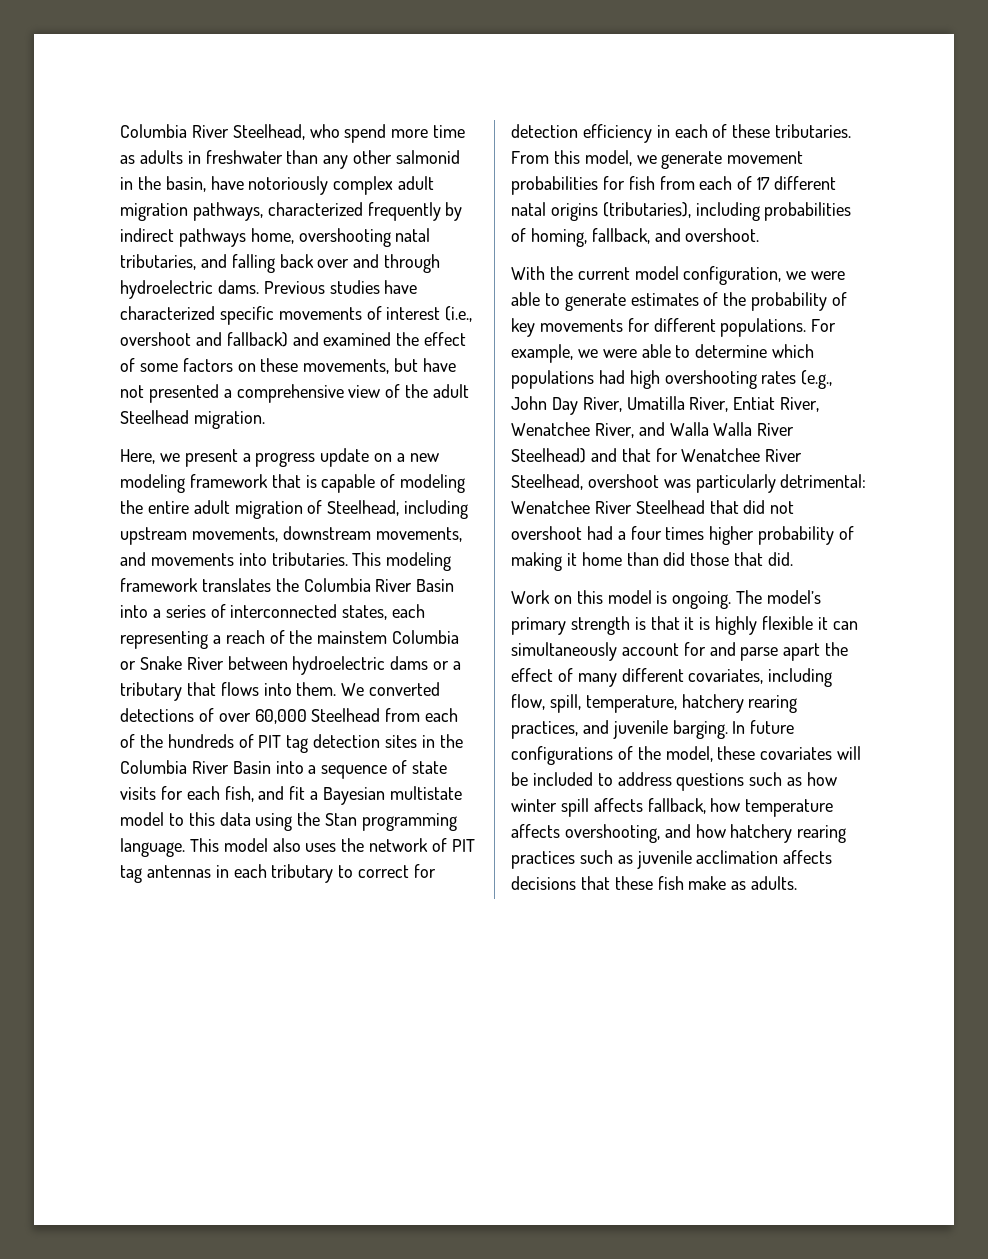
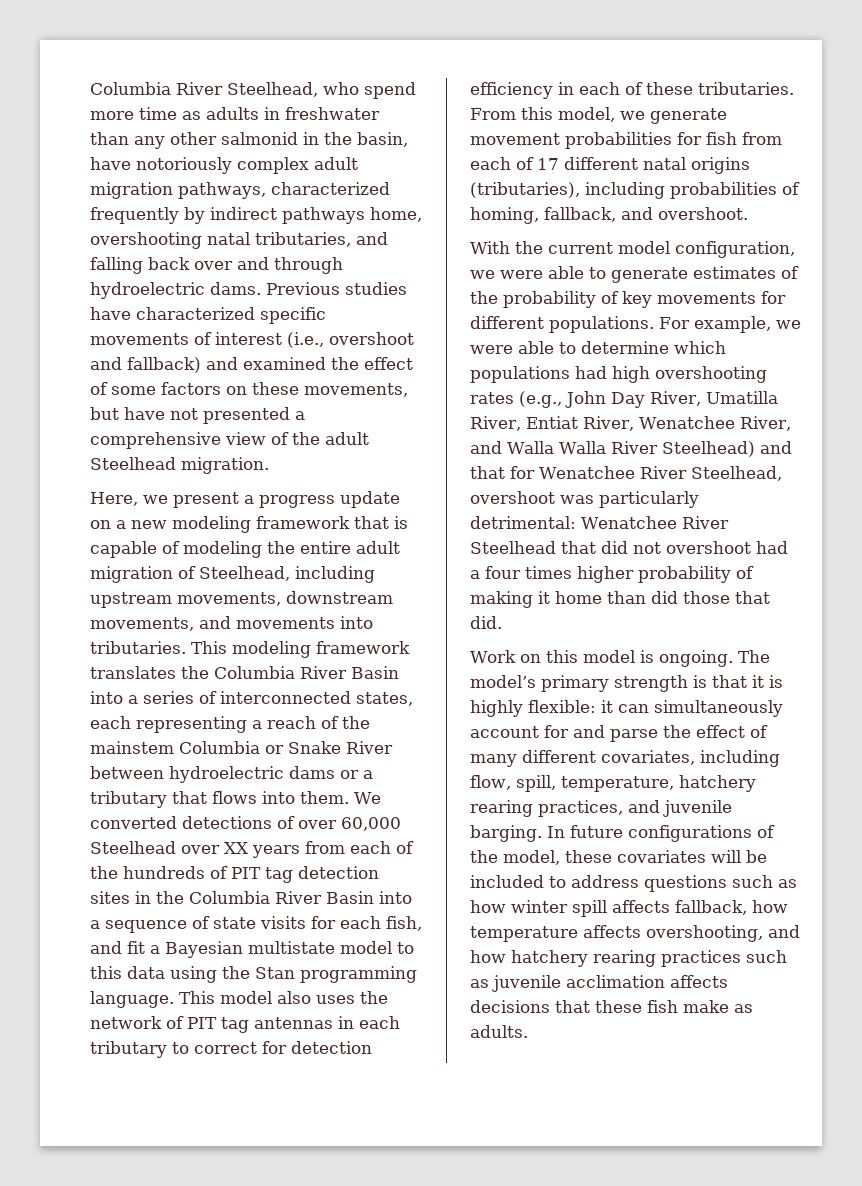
(381, 715) none -> [181,842,300,858] over XX years
[762,616,814,630] flexible -> [528,700,596,713] flexible:
[783,643,821,661] apart -> (658, 735) none

